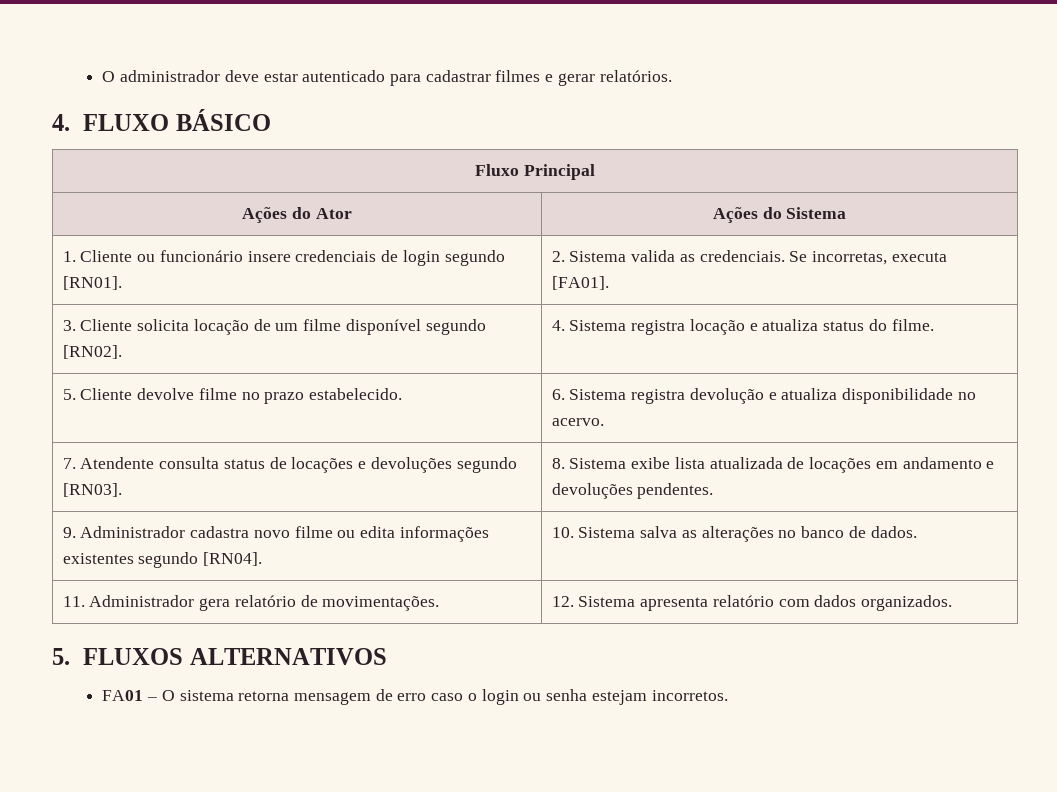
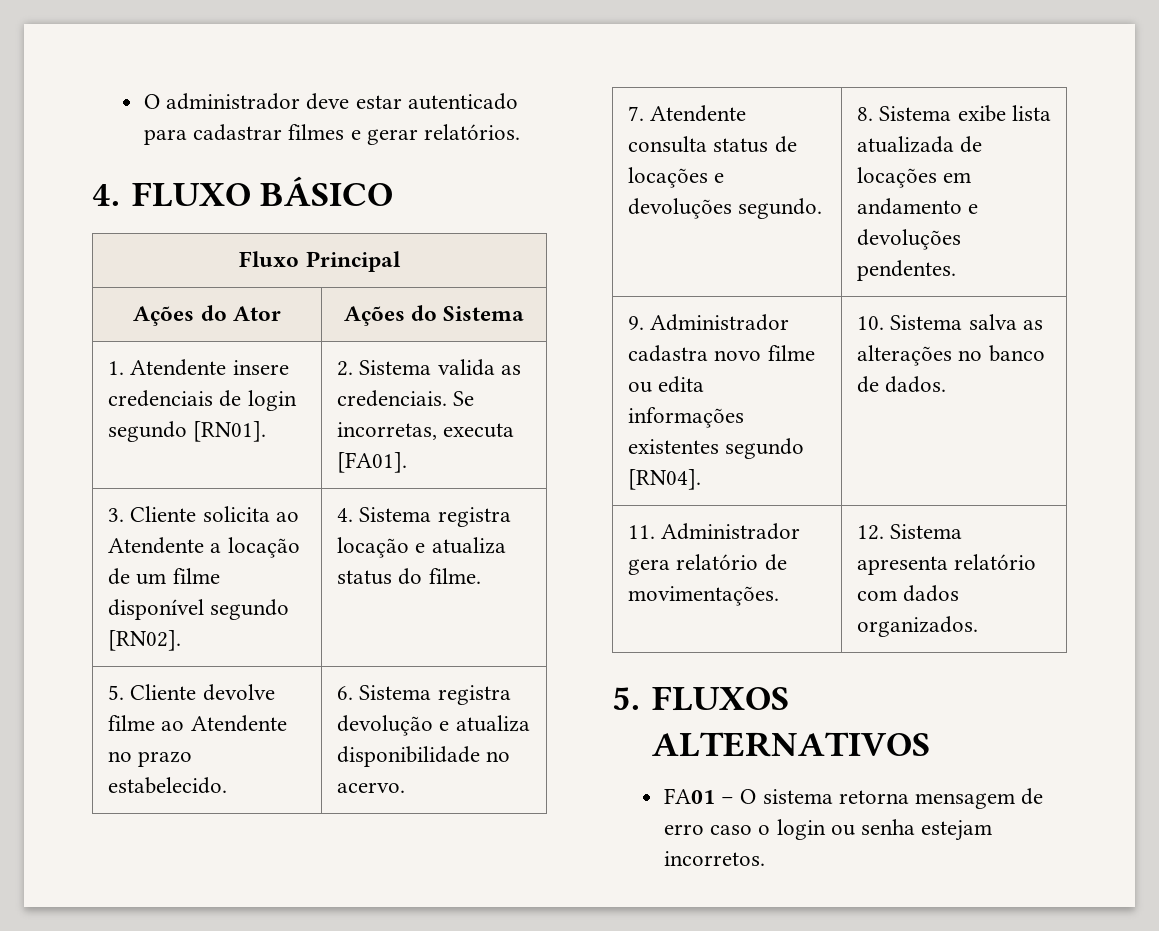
[80,250,243,262] Cliente ou funcionário -> [130,359,227,376] Atendente
(190, 325) none -> [275,512,299,522] [108,537,222,554] ao Atendente a
(237, 394) none -> [161,715,287,732] ao Atendente
[456,457,517,473] [62,483,122,497] segundo [RN03]. -> [738,198,823,219] segundo.

